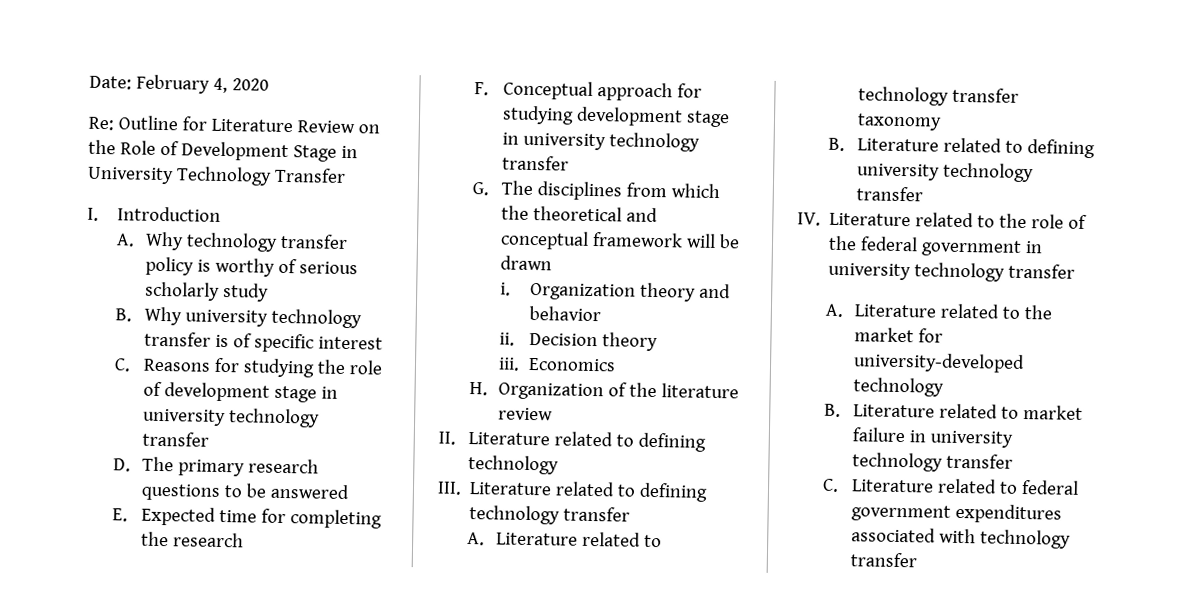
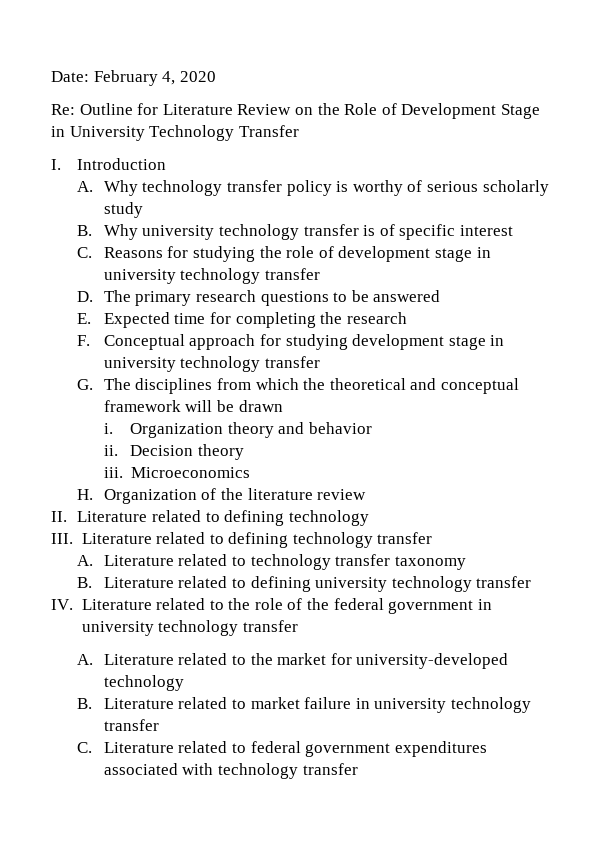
[528,357,617,372] Economics -> [131,467,251,478] Microeconomics

